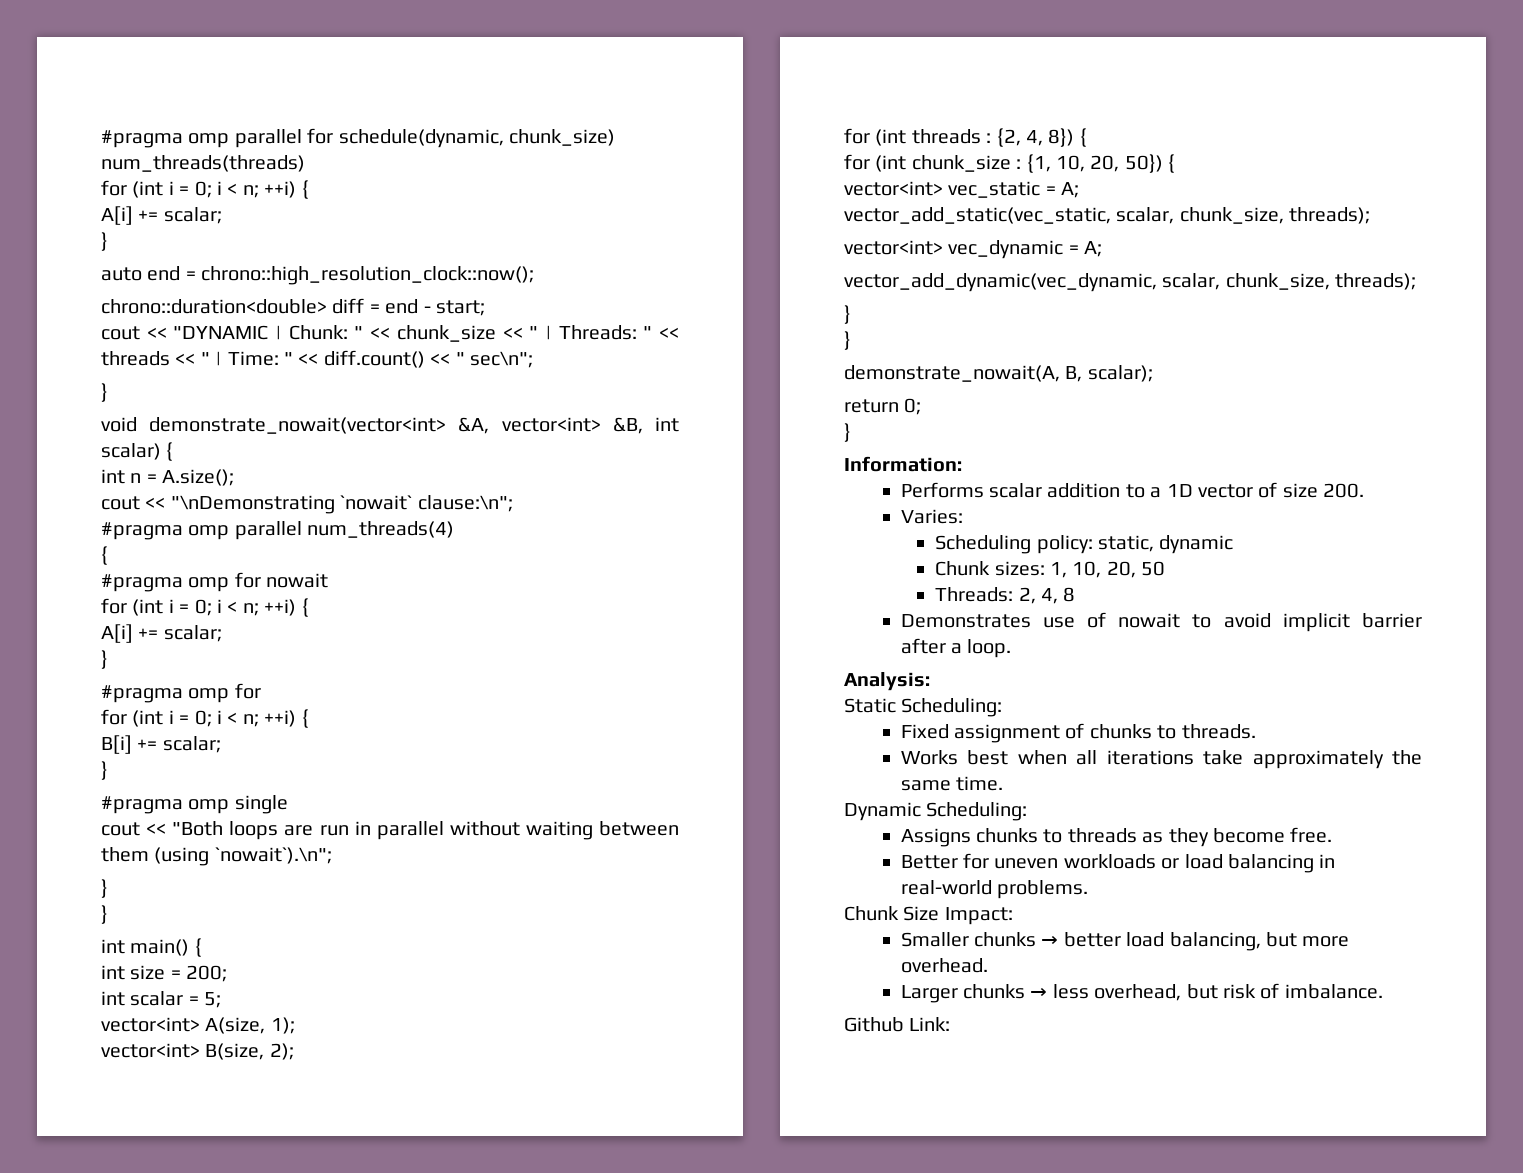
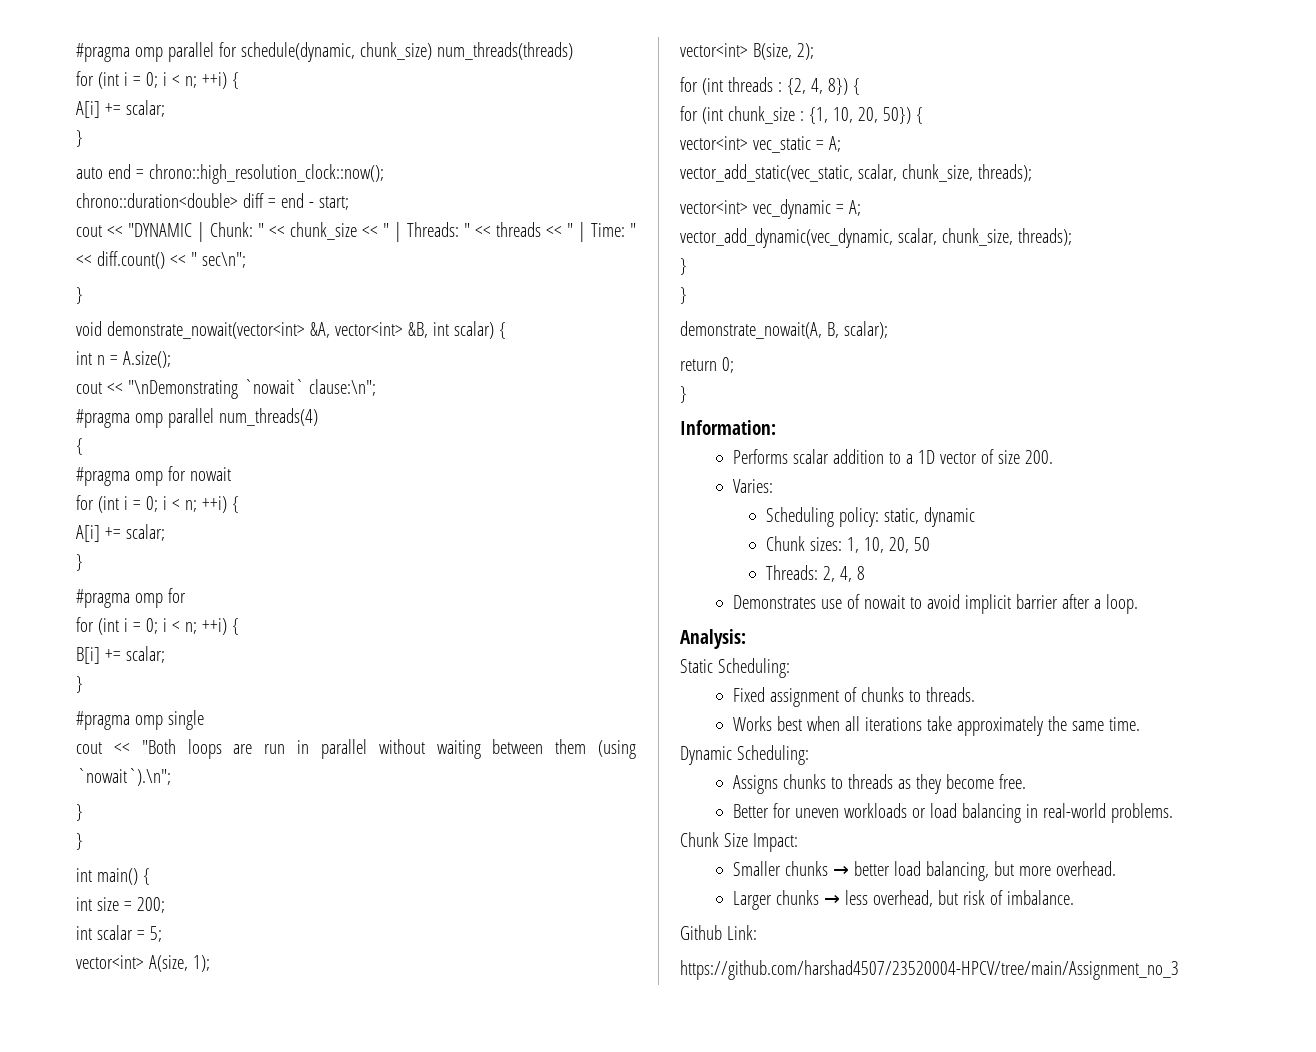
(951, 1024) none -> [680,960,1179,980] // https://github.com/harshad4507/23520004-HPCV/tree/main/Assignment_no_3

